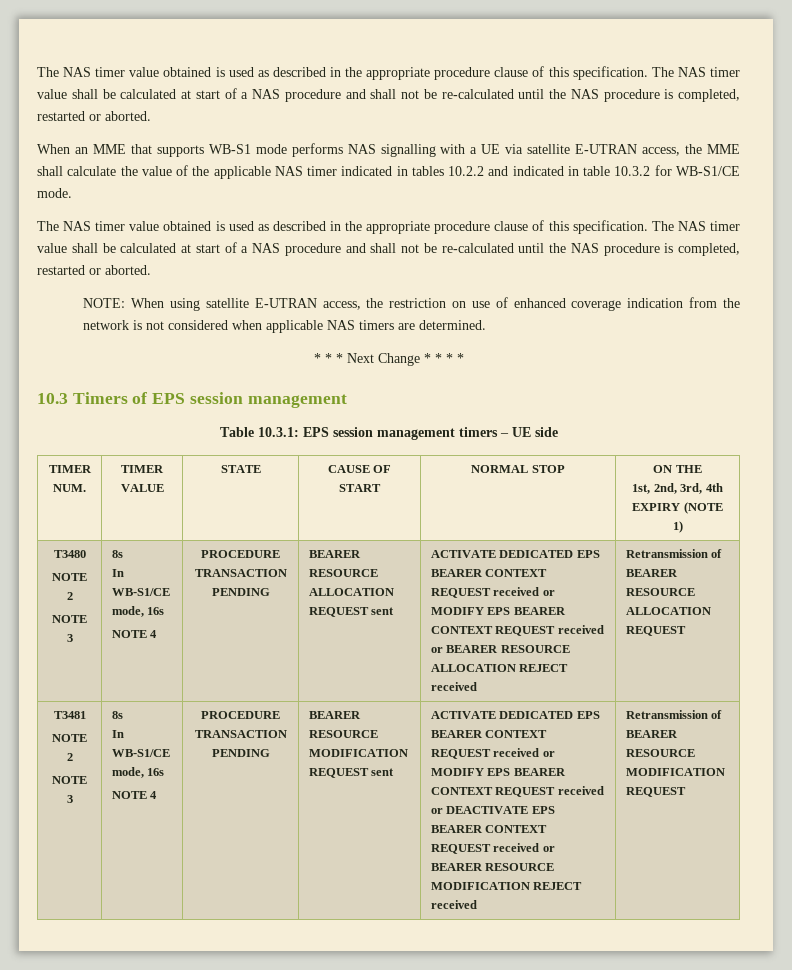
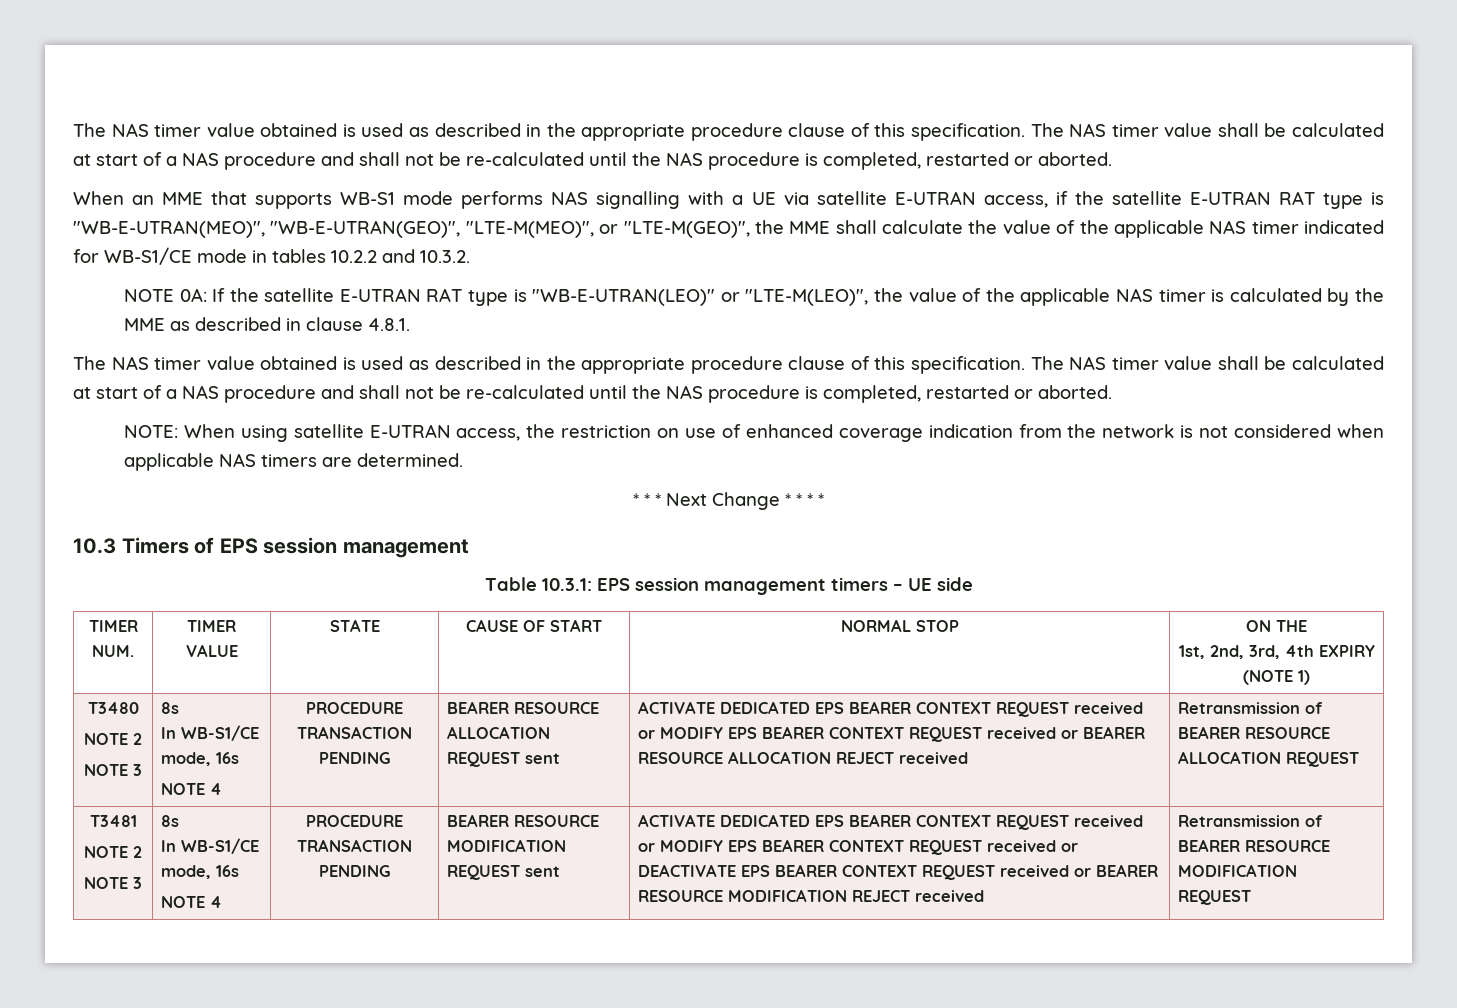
(681, 151) none -> [1055,191,1385,209] [73,220,750,238] if the satellite E-UTRAN RAT type is "WB-E-UTRAN(MEO)", "WB-E-UTRAN(GEO)", "LTE-M(MEO)", or "LTE-M(GEO)",
(393, 171) none -> [73,247,247,265] for WB-S1/CE mode
[512,165,740,176] [37,188,72,198] indicated in table 10.3.2 for WB-S1/CE mode. -> [420,250,470,263] [123,288,1384,306] [123,317,410,331] 10.3.2. // NOTE 0A: If the satellite E-UTRAN RAT type is "WB-E-UTRAN(LEO)" or "LTE-M(LEO)", the value of the applicable NAS timer is calculated by the MME as described in clause 4.8.1.

